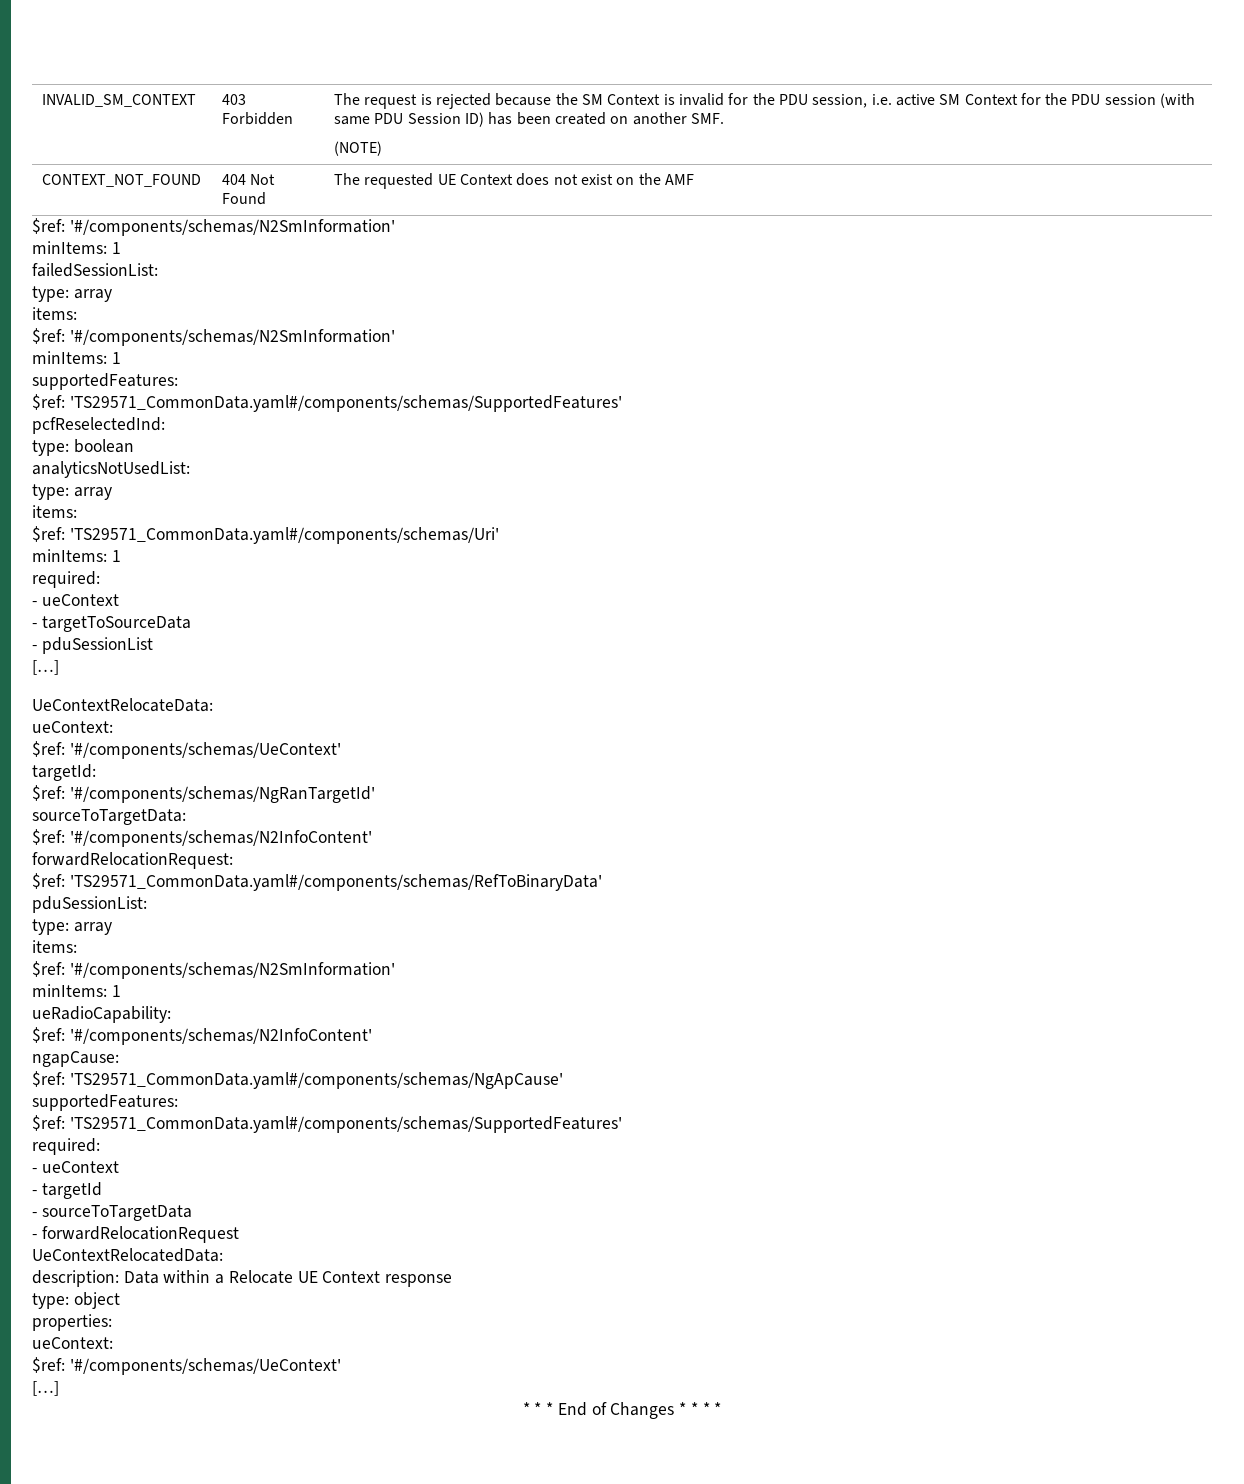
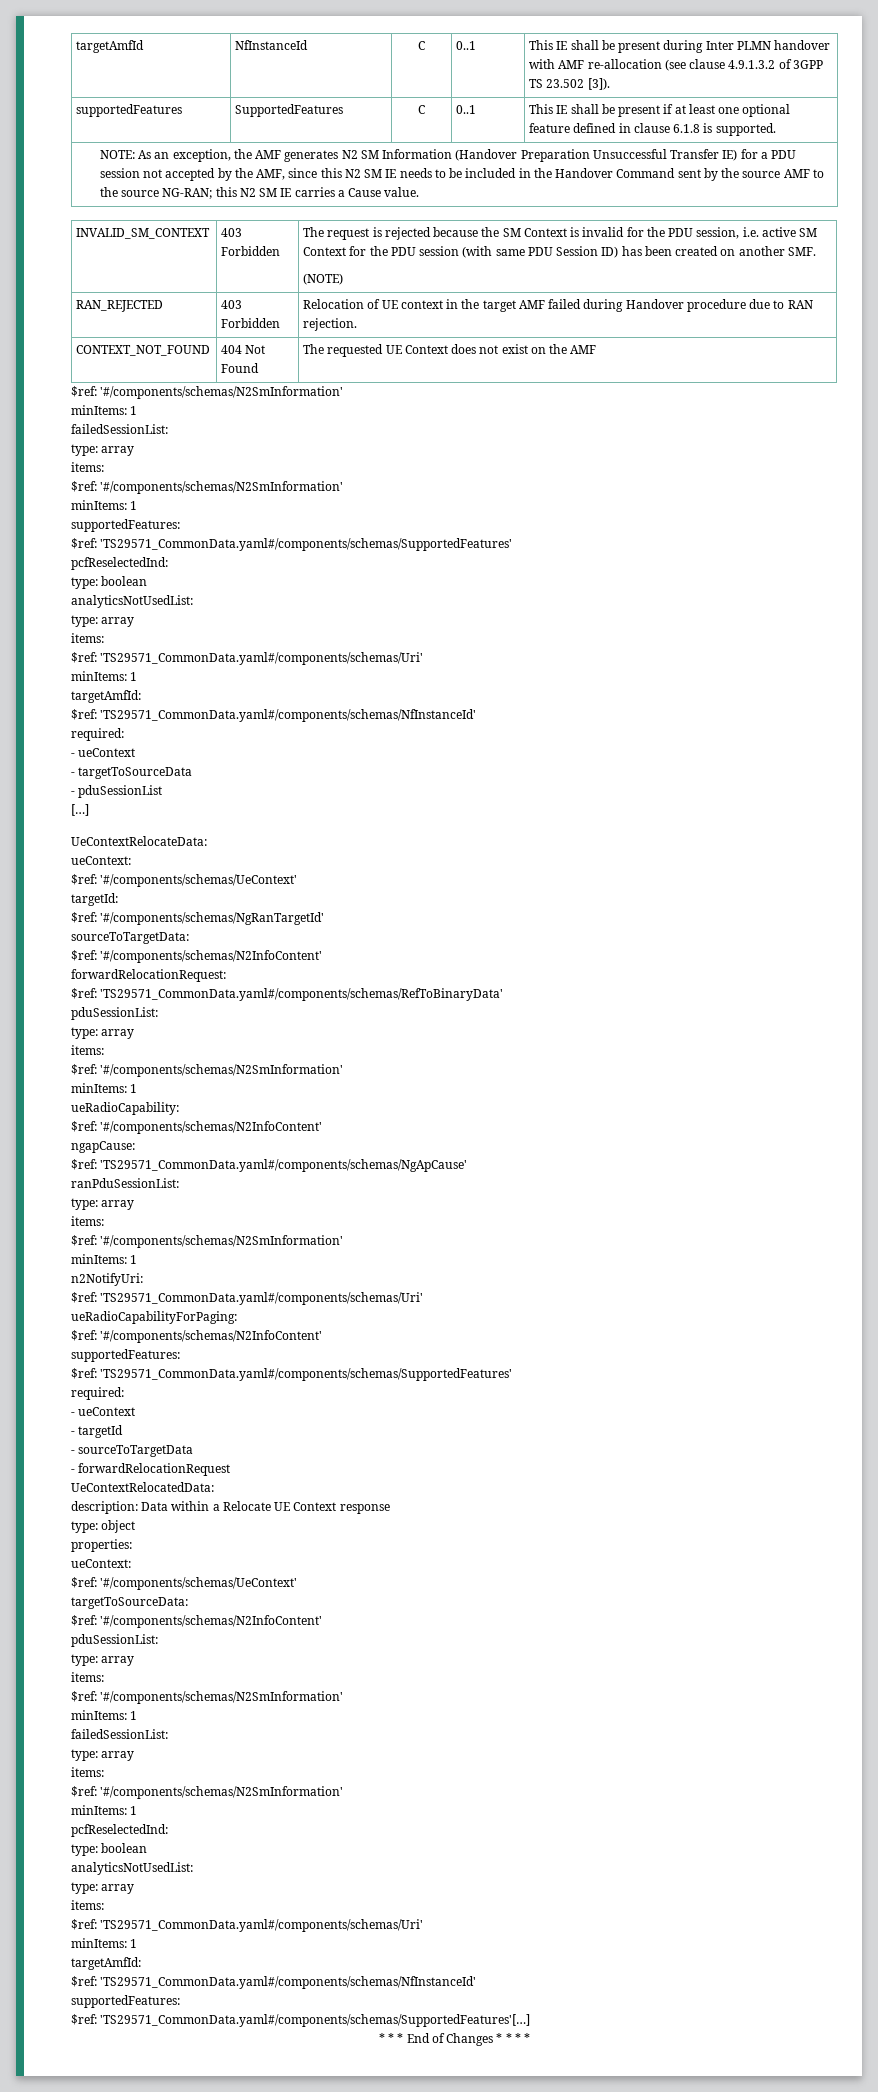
(42, 100) none -> [76,40,145,53] [235,40,309,50] [418,41,425,50] [456,41,477,50] [529,40,831,53] [529,59,823,71] [529,78,610,90] [76,104,183,117] [235,104,344,117] [418,105,425,114] [456,105,477,114] [529,104,791,117] [529,123,776,136] [99,149,797,162] [99,168,824,181] [99,187,420,199] targetAmfId | NfInstanceId | C | 0..1 | This IE shall be present during Inter PLMN handover with AMF re-allocation (see clause 4.9.1.3.2 of 3GPP TS 23.502 [3]). // supportedFeatures | SupportedFeatures | C | 0..1 | This IE shall be present if at least one optional feature defined in clause 6.1.8 is supported. // NOTE: As an exception, the AMF generates N2 SM Information (Handover Preparation Unsuccessful Transfer IE) for a PDU session not accepted by the AMF, since this N2 SM IE needs to be included in the Handover Command sent by the source AMF to the source NG-RAN; this N2 SM IE carries a Cause value. //
(383, 148) none -> [76,300,164,312] [221,300,243,309] [221,318,281,328] [303,299,813,312] [303,318,358,331] // RAN_REJECTED | 403 Forbidden | Relocation of UE context in the target AMF failed during Handover procedure due to RAN rejection.
(121, 556) none -> [71,690,141,703] [71,709,477,722] // targetAmfId: // $ref: 'TS29571_CommonData.yaml#/components/schemas/NfInstanceId'
(563, 1080) none -> [71,1178,179,1188] [71,1198,135,1210] [71,1216,104,1226] [71,1235,344,1248] [71,1254,138,1264] [71,1273,143,1286] [71,1292,424,1305] [71,1311,237,1324] [71,1330,323,1343] // ranPduSessionList: // type: array // items: // $ref: '#/components/schemas/N2SmInformation' // minItems: 1 // n2NotifyUri: // $ref: 'TS29571_CommonData.yaml#/components/schemas/Uri' // ueRadioCapabilityForPaging: // $ref: '#/components/schemas/N2InfoContent'
[32,1381,59,1396] […] -> [71,1597,188,1609] [71,1615,323,1628] [71,1634,158,1647] [71,1654,135,1666] [71,1672,104,1682] [71,1691,344,1704] [71,1710,138,1720] [71,1729,168,1739] [71,1749,135,1761] [71,1767,104,1777] [71,1786,344,1799] [71,1805,138,1815] [71,1824,168,1837] [71,1843,148,1856] [71,1862,193,1875] [71,1882,135,1894] [71,1900,104,1910] [71,1919,424,1932] [71,1938,138,1948] [71,1957,141,1970] [71,1976,477,1989] [71,1995,180,2008] [71,2014,531,2027] targetToSourceData: // $ref: '#/components/schemas/N2InfoContent' // pduSessionList: // type: array // items: // $ref: '#/components/schemas/N2SmInformation' // minItems: 1 // failedSessionList: // type: array // items: // $ref: '#/components/schemas/N2SmInformation' // minItems: 1 // pcfReselectedInd: // type: boolean // analyticsNotUsedList: // type: array // items: // $ref: 'TS29571_CommonData.yaml#/components/schemas/Uri' // minItems: 1 // targetAmfId: // $ref: 'TS29571_CommonData.yaml#/components/schemas/NfInstanceId' // supportedFeatures: // $ref: 'TS29571_CommonData.yaml#/components/schemas/SupportedFeatures'[…]

